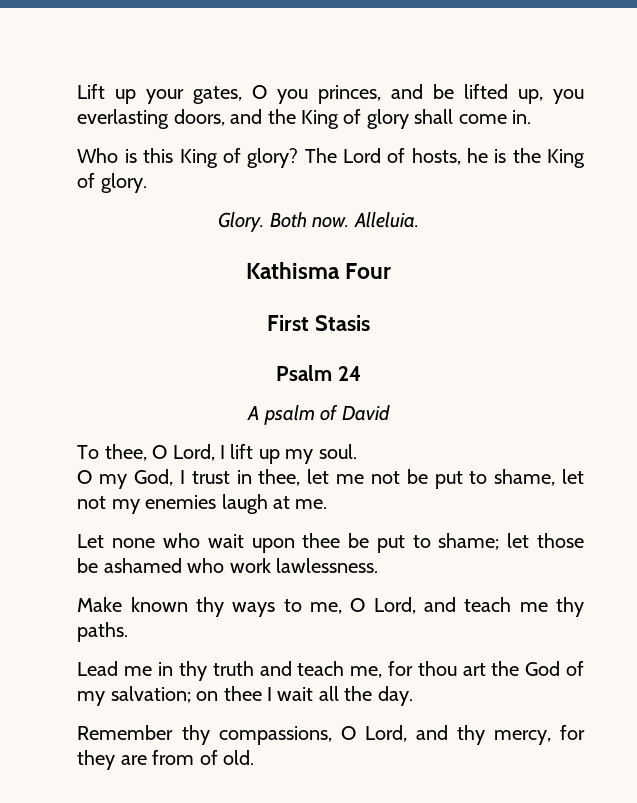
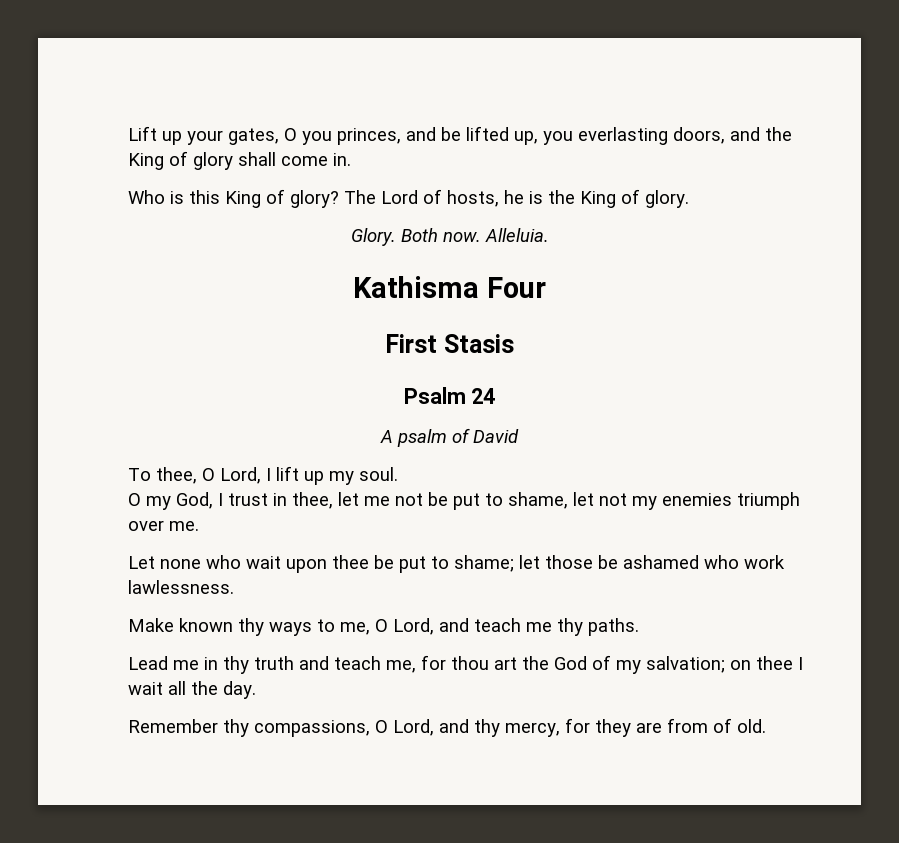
[221,494,291,514] laugh at -> [737,492,801,510] [128,520,165,531] triumph over

